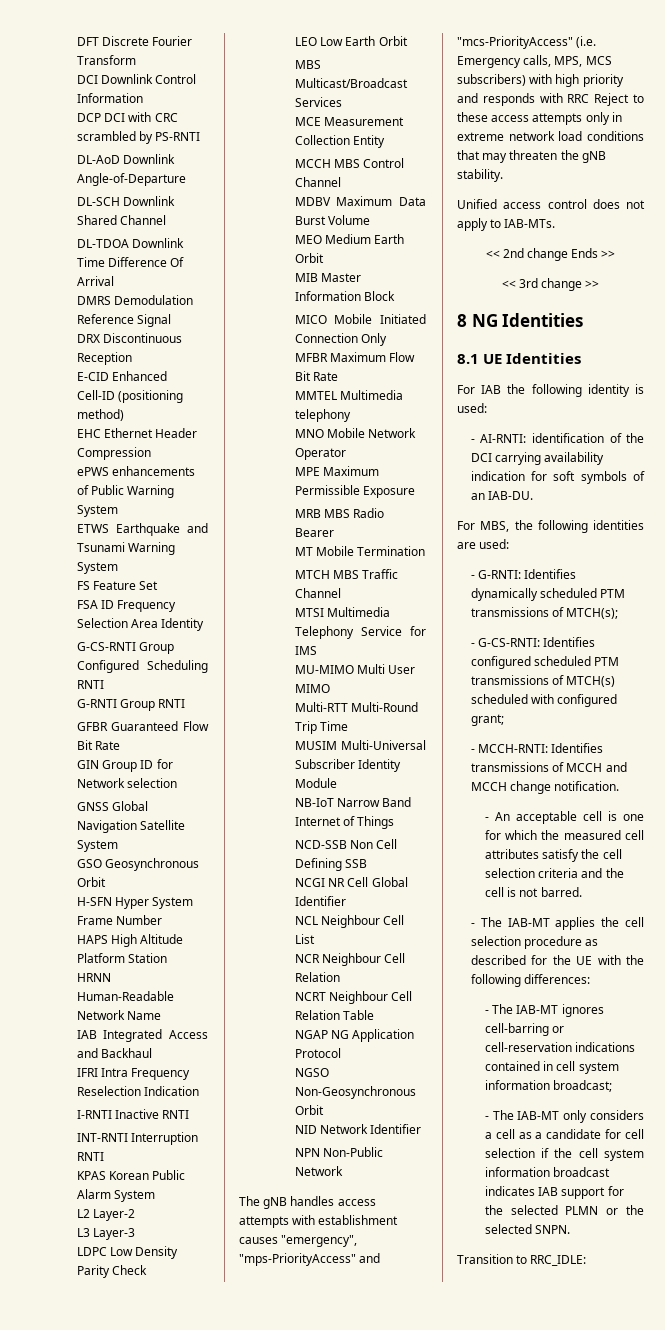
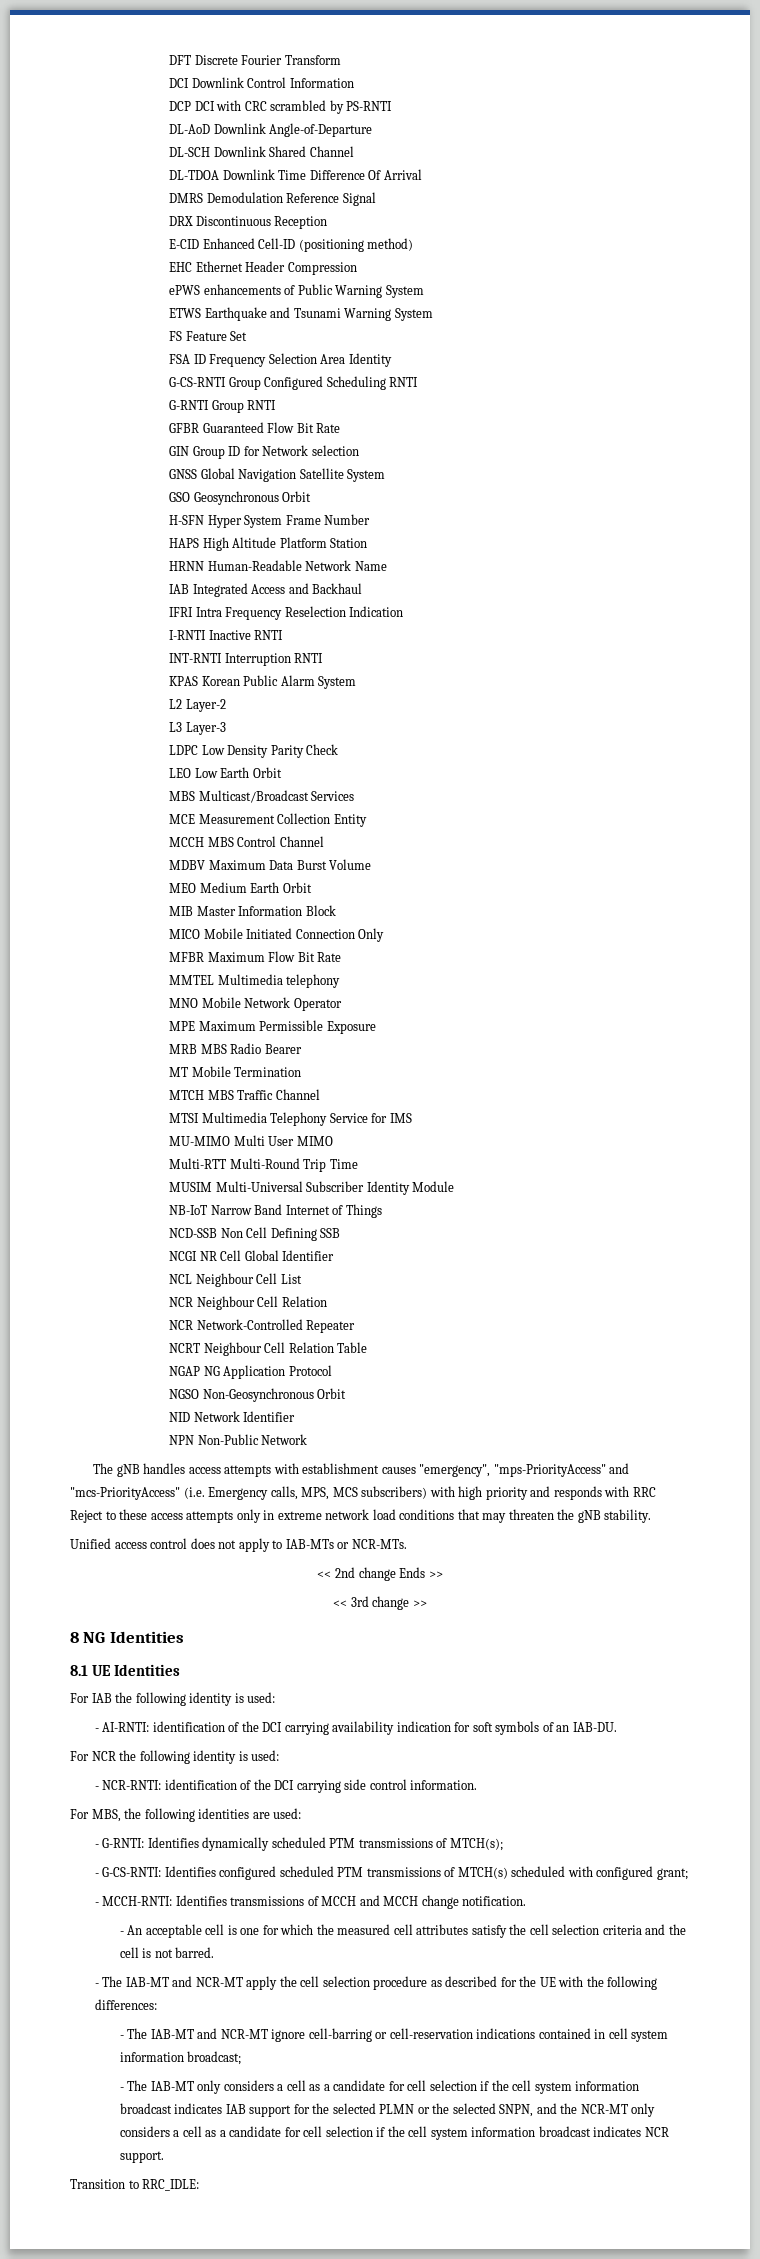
(340, 977) none -> [169,1319,356,1333] // NCR Network-Controlled Repeater
[504,219,556,228] IAB-MTs. -> [285,1539,407,1549] IAB-MTs or NCR-MTs.
(534, 495) none -> [70,1750,280,1764] [94,1779,478,1793] // For NCR the following identity is used: // - NCR-RNTI: identification of the DCI carrying side control information.
[555,917,596,930] applies -> [172,1976,278,1990] and NCR-MT apply
[561,1004,604,1017] ignores -> [197,2028,306,2042] and NCR-MT ignore
[535,1225,571,1234] SNPN. -> [499,2103,656,2117] [119,2126,669,2140] [119,2151,164,2163] SNPN, and the NCR-MT only considers a cell as a candidate for cell selection if the cell system information broadcast indicates NCR support.

